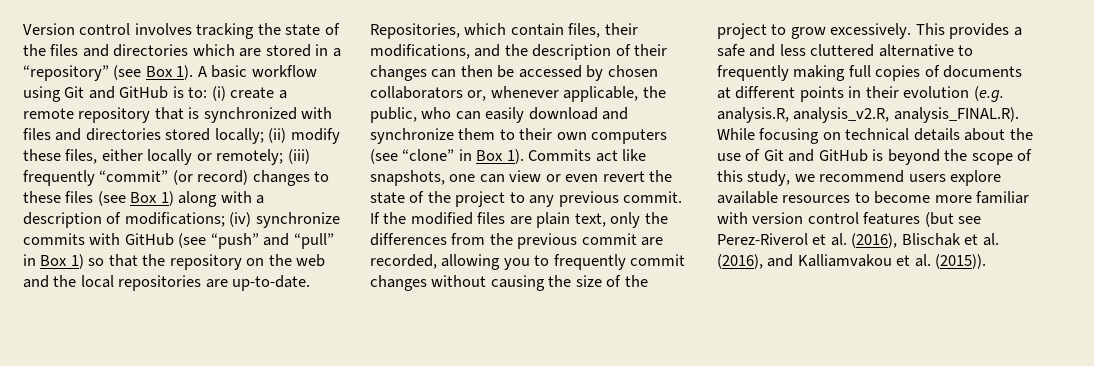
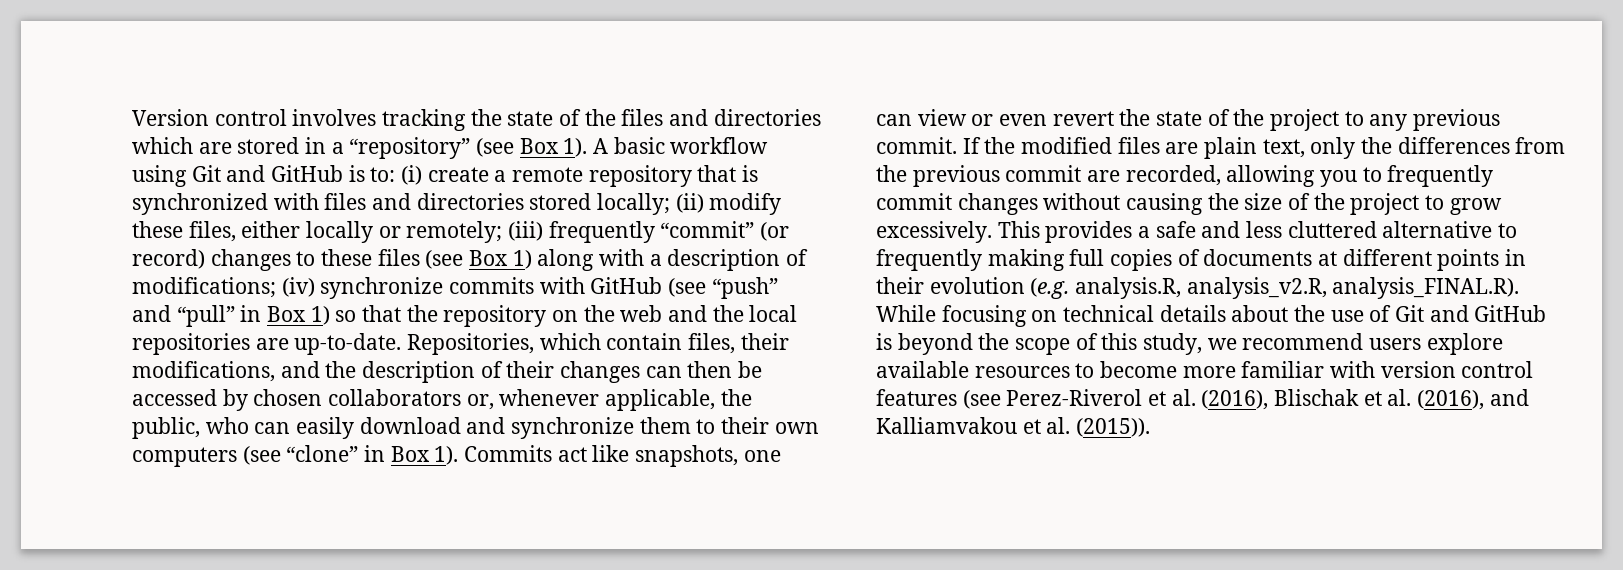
[924,212,982,227] (but see -> [962,390,1001,409] (see

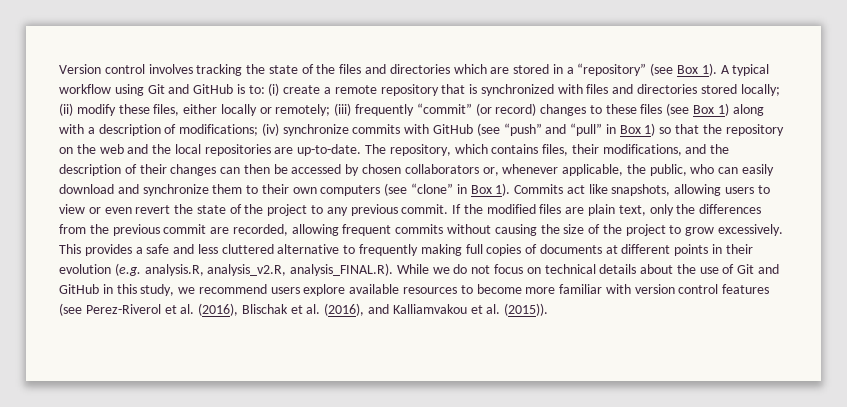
[613,137,665,154] basic -> [732,64,770,76] typical
[407,333,683,355] Repositories, which contain -> [365,144,539,156] The repository, which contains
[743,450,781,462] [876,114,912,126] one can -> [674,184,770,196] allowing users to
[1320,165,1494,187] [876,193,1038,215] you to frequently commit changes -> [342,224,444,236] frequent commits
[941,305,1027,327] focusing -> [432,264,524,274] we do not focus
[876,333,1098,355] is beyond the scope of -> [102,284,113,294] in

